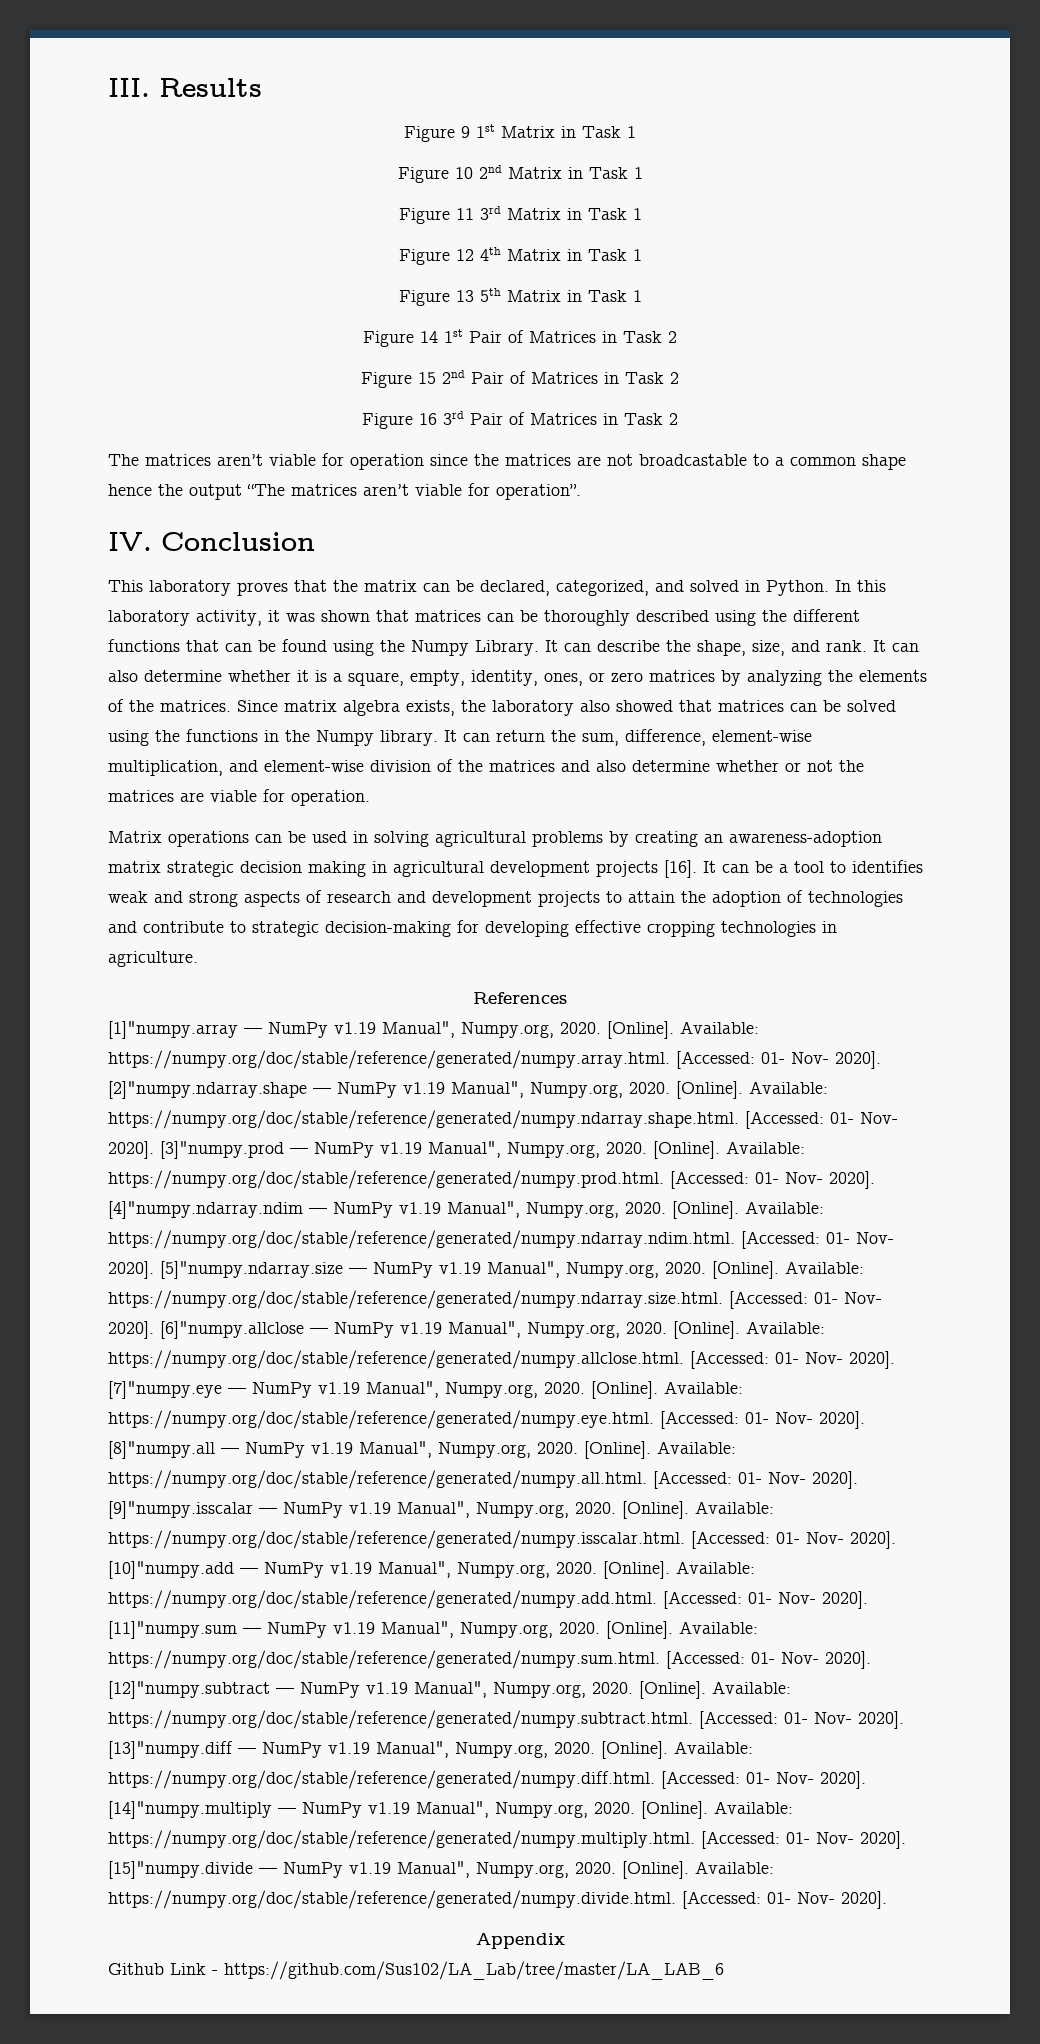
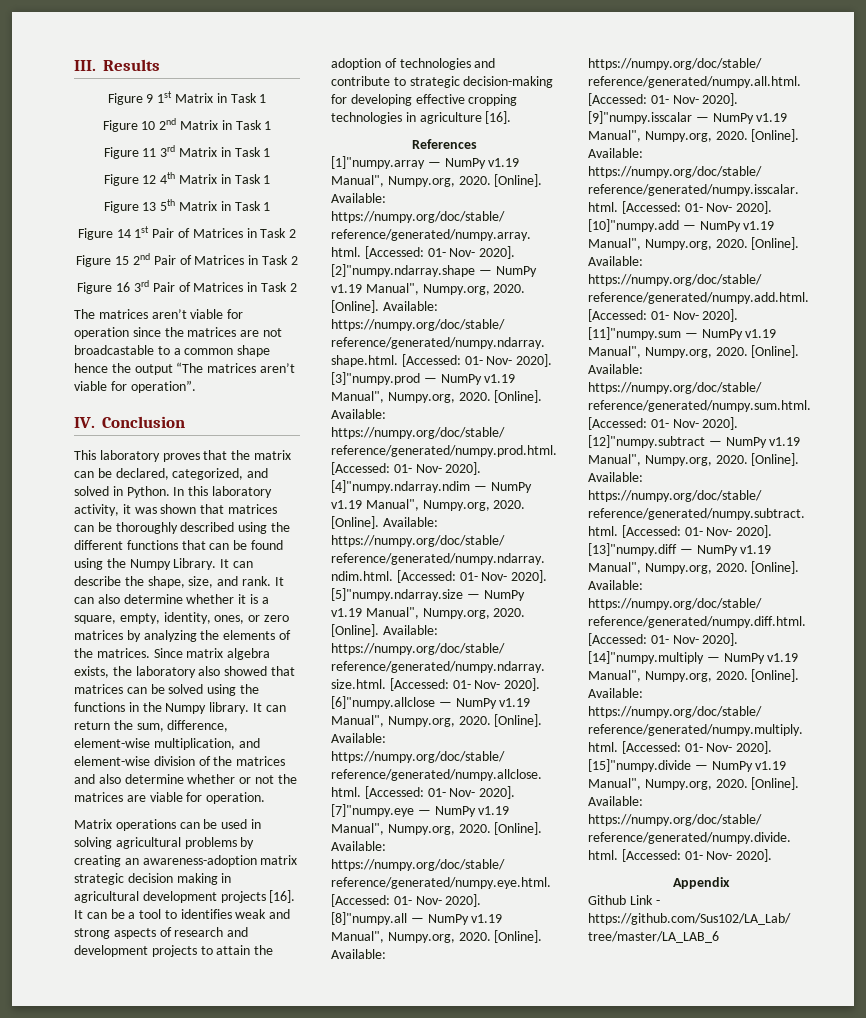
[108,951,198,967] agriculture. -> [419,111,512,124] agriculture [16].

